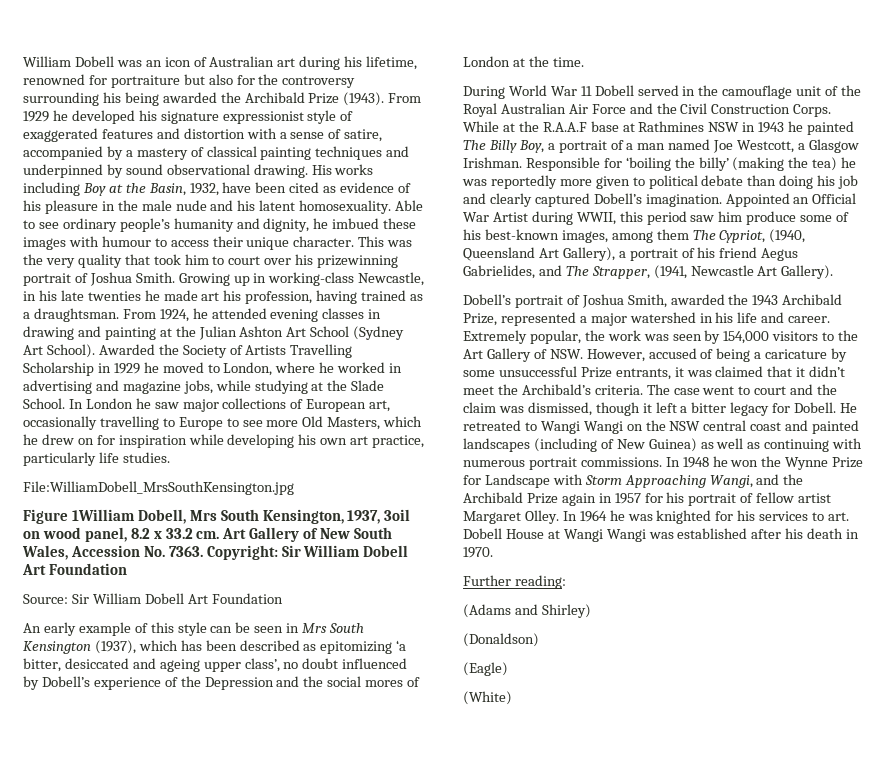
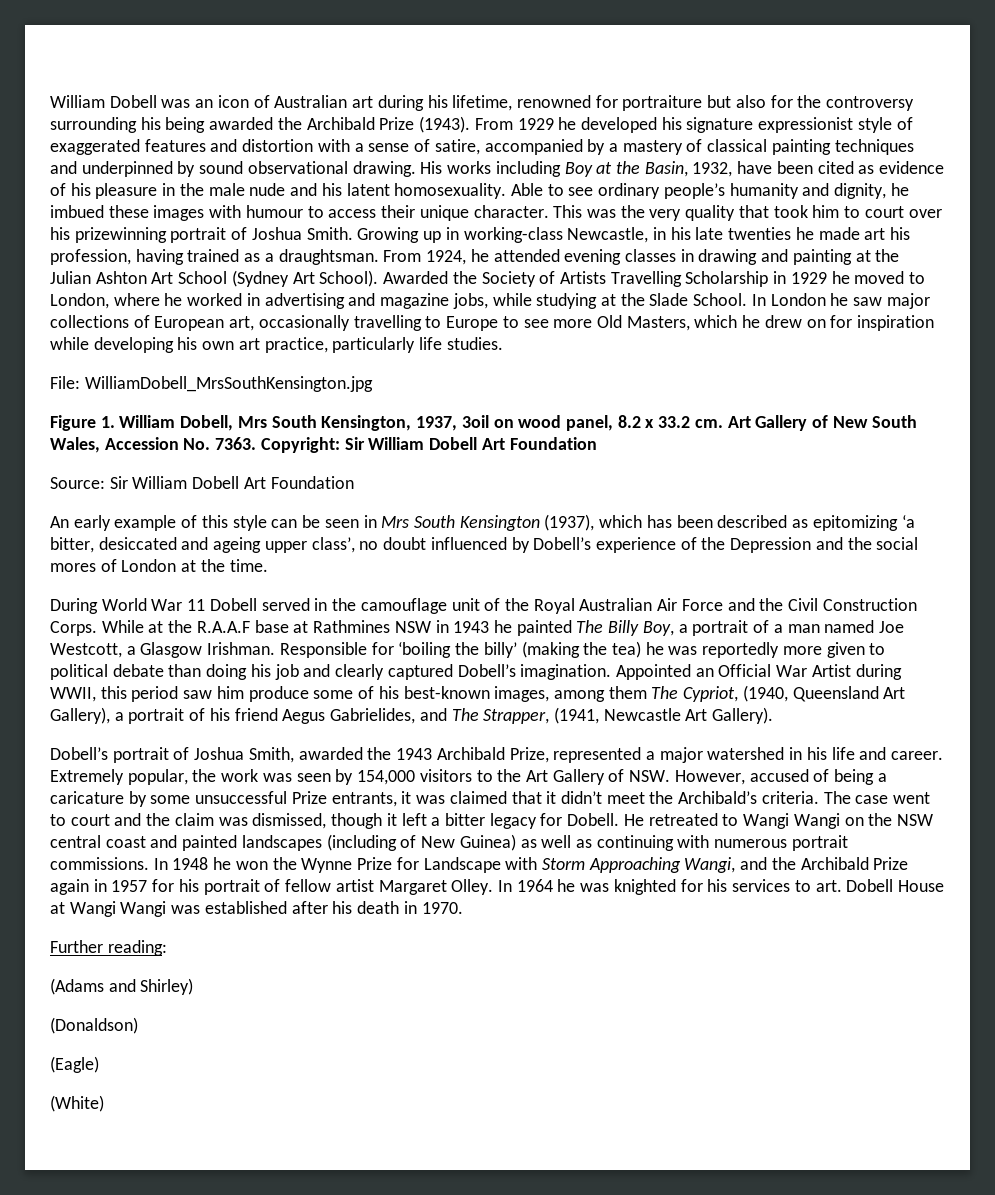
[23,481,294,495] File:WilliamDobell_MrsSouthKensington.jpg -> [50,376,373,392] File: WilliamDobell_MrsSouthKensington.jpg
[71,509,135,521] 1William -> [100,415,176,428] 1. William

